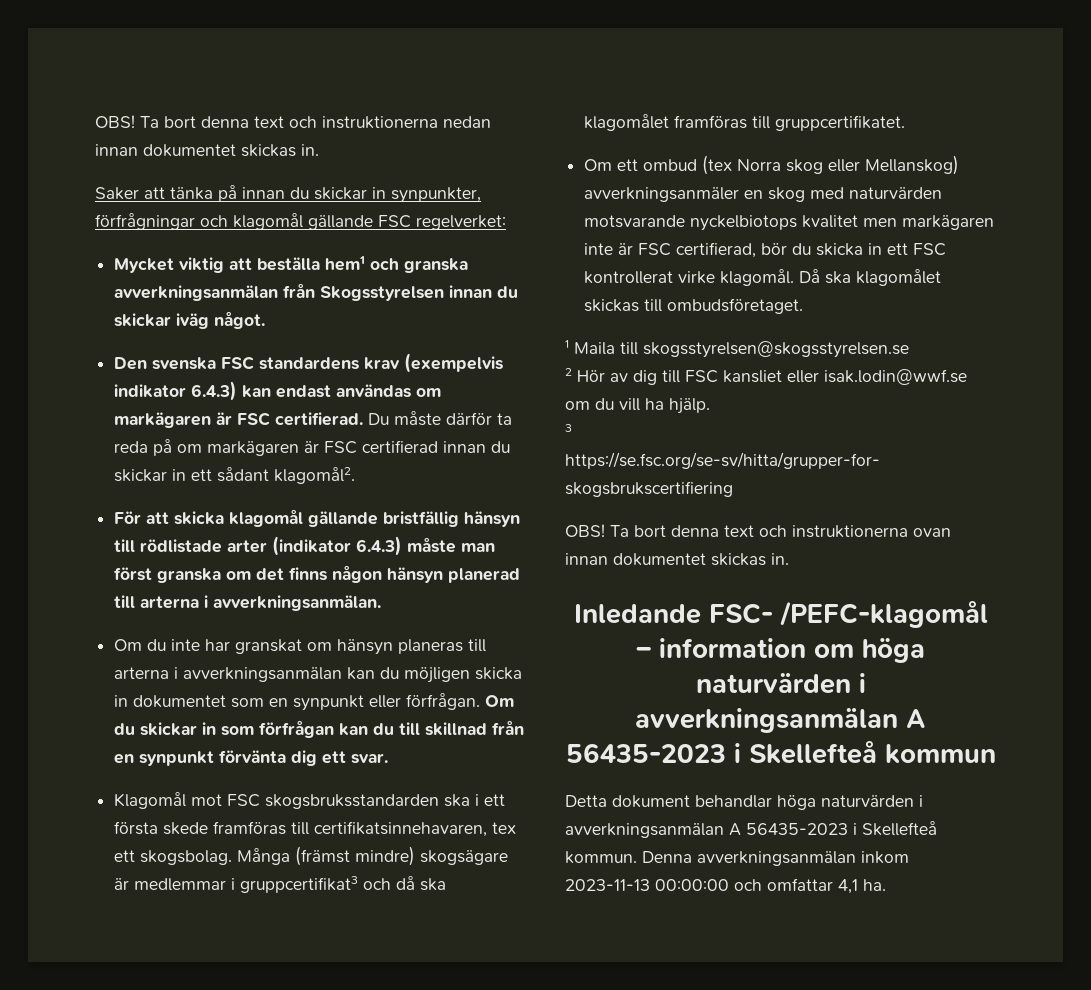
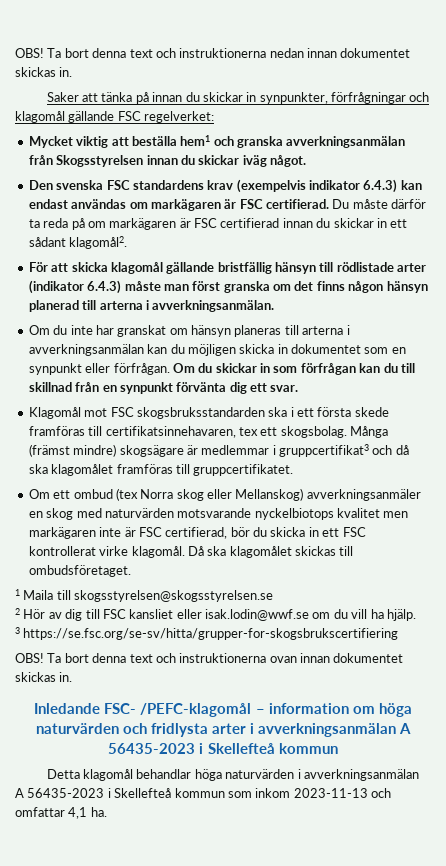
(851, 683) none -> [122,723,246,737] och fridlysta arter
[612,795,690,808] dokument -> [83,769,134,781] klagomål
[565,851,856,866] kommun. Denna avverkningsanmälan -> [174,788,252,798] kommun som
[655,879,729,891] 00:00:00 -> (368, 793) none

